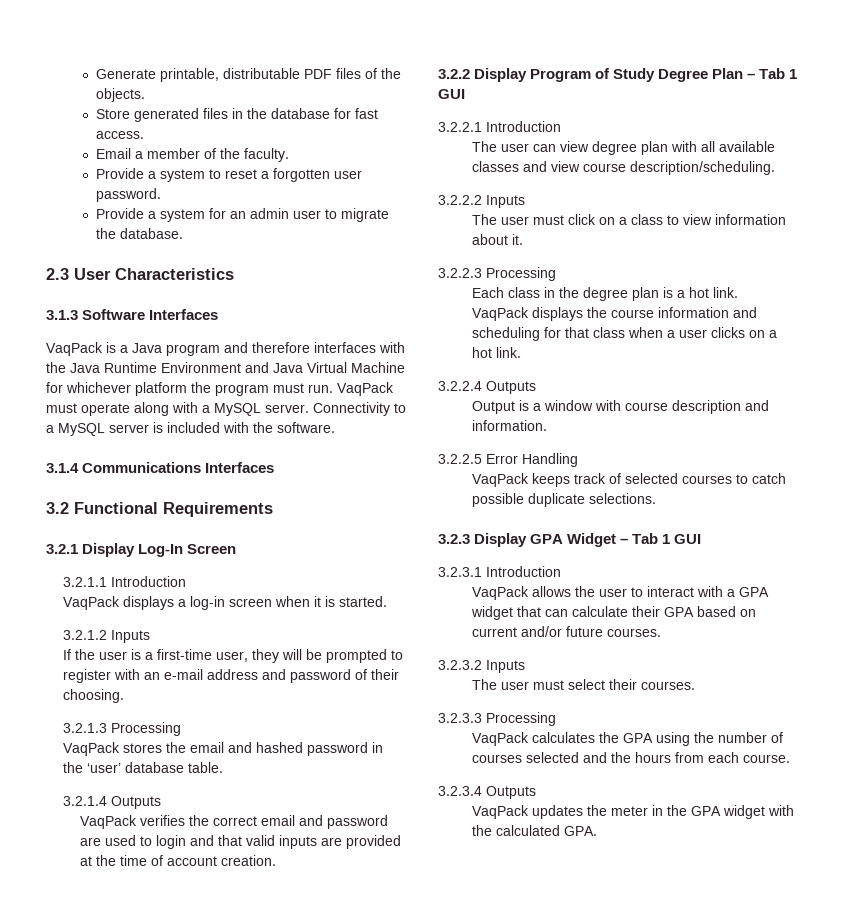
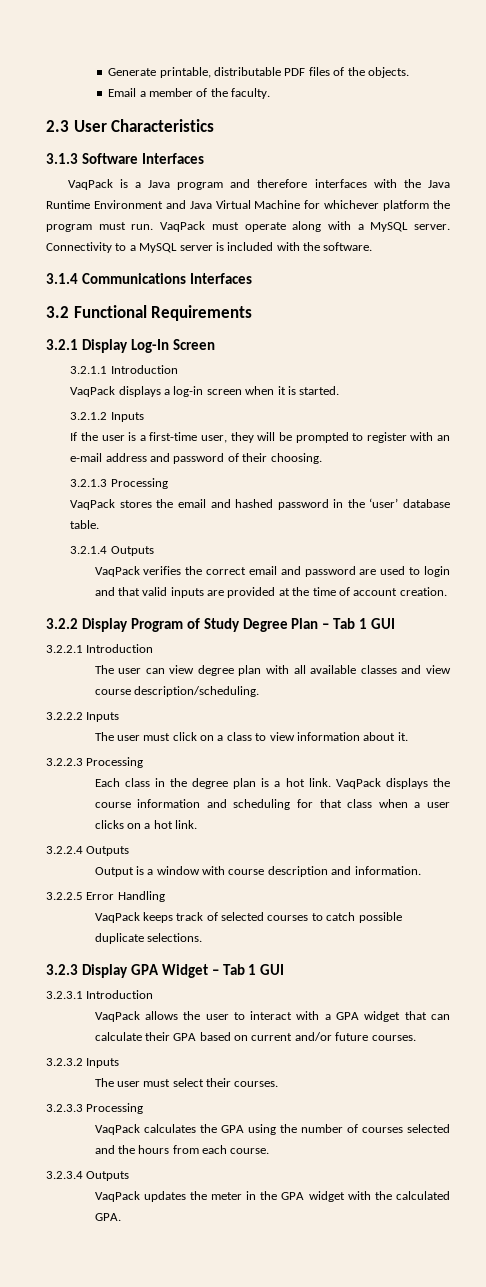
[95,108,378,122] [95,131,144,139] // Store generated files in the database for fast access. -> (409, 72) none
[95,168,362,182] [95,188,161,202] [95,208,389,222] [95,228,183,239] // Provide a system to reset a forgotten user password. // Provide a system for an admin user to migrate the database. -> (271, 93) none

